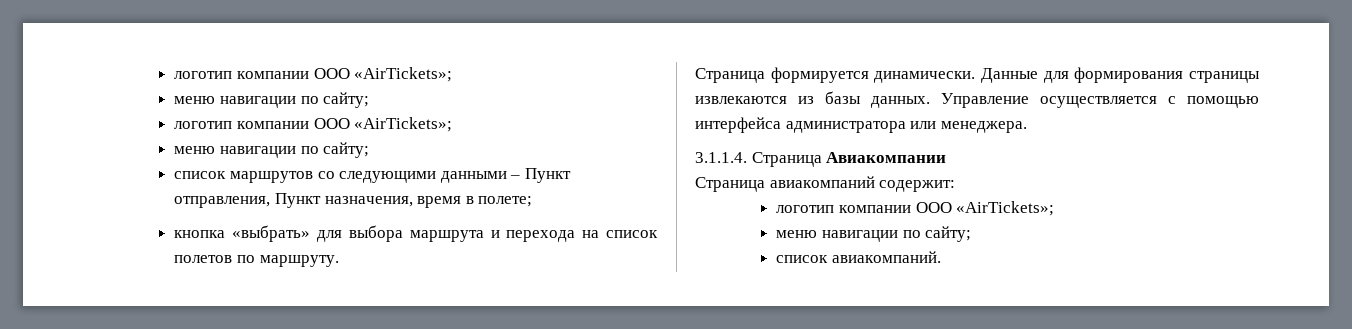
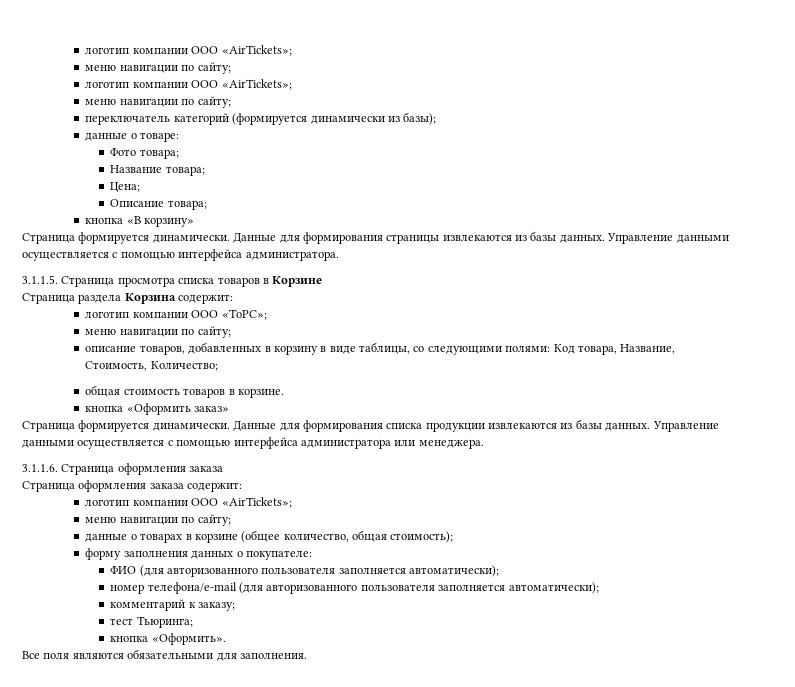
[174,168,571,183] [174,193,533,208] [174,225,658,242] [174,255,339,267] cписок маршрутов со следующими данными – Пункт отправления, Пункт назначения, время в полете; // кнопка «выбрать» для выбора маршрута и перехода на список полетов по маршруту. -> [85,112,437,125] [85,132,180,142] [110,148,179,159] [110,165,205,176] [110,182,141,192] [110,199,207,210] [85,216,195,227] переключатель категорий (формируется динамически из базы); // данные о товаре: // Фото товара; // Название товара; // Цена; // Описание товара; // кнопка «В корзину»
(1029, 100) none -> [676,235,729,243] [22,249,339,261] [22,275,323,287] [22,293,234,304] [85,309,267,320] [85,326,231,338] [85,342,676,355] [85,361,218,371] [85,385,284,398] [85,403,230,415] [22,419,719,432] [22,440,74,448] данными осуществляется с помощью интерфейса администратора. // 3.1.1.5. Страница просмотра списка товаров в Корзине // Страница раздела Корзина содержит: // логотип компании ООО «ToPC»; // меню навигации по сайту; // описание товаров, добавленных в корзину в виде таблицы, со следующими полями: Код товара, Название, Стоимость, Количество; // общая стоимость товаров в корзине. // кнопка «Оформить заказ» // Страница формируется динамически. Данные для формирования списка продукции извлекаются из базы данных. Управление данными
[695,152,947,167] [695,176,875,192] 3.1.1.4. Страница Авиакомпании // Страница авиакомпаний -> [22,463,224,475] [22,480,184,492] 3.1.1.6. Страница оформления заказа // Страница оформления заказа
[776,251,942,263] список авиакомпаний. -> [85,530,454,543] [85,548,312,560] [110,565,500,577] [110,582,599,594] [110,599,236,611] [110,616,193,628] [110,633,226,645] [22,649,307,661] данные о товарах в корзине (общее количество, общая стоимость); // форму заполнения данных о покупателе: // ФИО (для авторизованного пользователя заполняется автоматически); // номер телефона/e-mail (для авторизованного пользователя заполняется автоматически); // комментарий к заказу; // тест Тьюринга; // кнопка «Оформить». // Все поля являются обязательными для заполнения.

